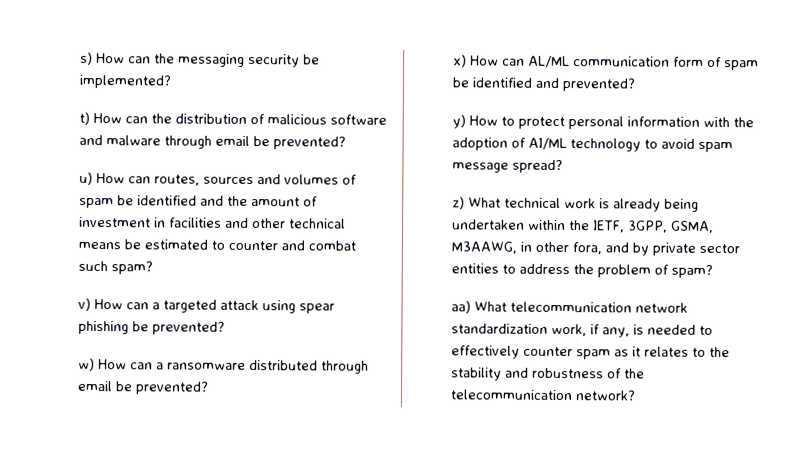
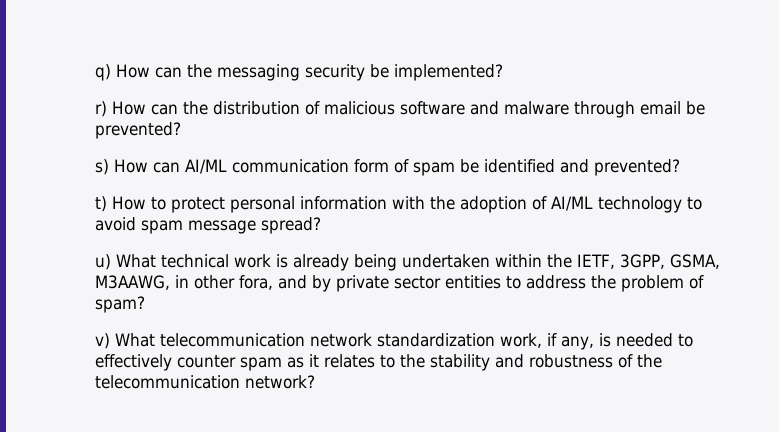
[79,51,93,65] s) -> [94,64,111,81] q)
[78,111,90,125] t) -> [94,101,107,117] r)
[78,171,357,186] [78,195,318,209] [78,216,346,229] [77,239,356,251] [77,260,153,275] [77,297,335,314] [77,320,225,335] [77,357,369,374] [76,380,209,395] [452,54,570,69] u) How can routes, sources and volumes of spam be identified and the amount of investment in facilities and other technical means be estimated to counter and combat such spam? // v) How can a targeted attack using spear phishing be prevented? // w) How can a ransomware distributed through email be prevented? // x) How can AL/ML -> [94,159,227,175] s) How can AI/ML
[451,114,466,129] y) -> [94,196,107,212] t)
[451,196,465,210] z) -> [94,254,111,270] u)
[450,300,471,314] aa) -> [94,333,110,349] v)

